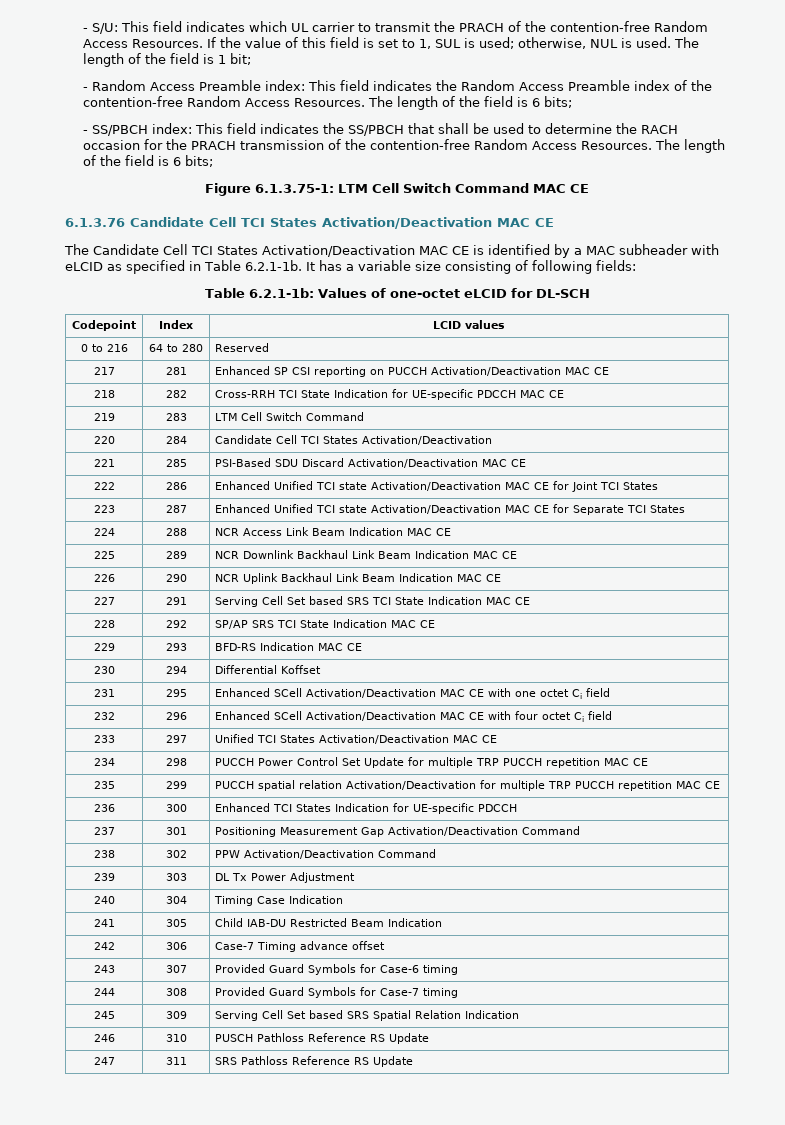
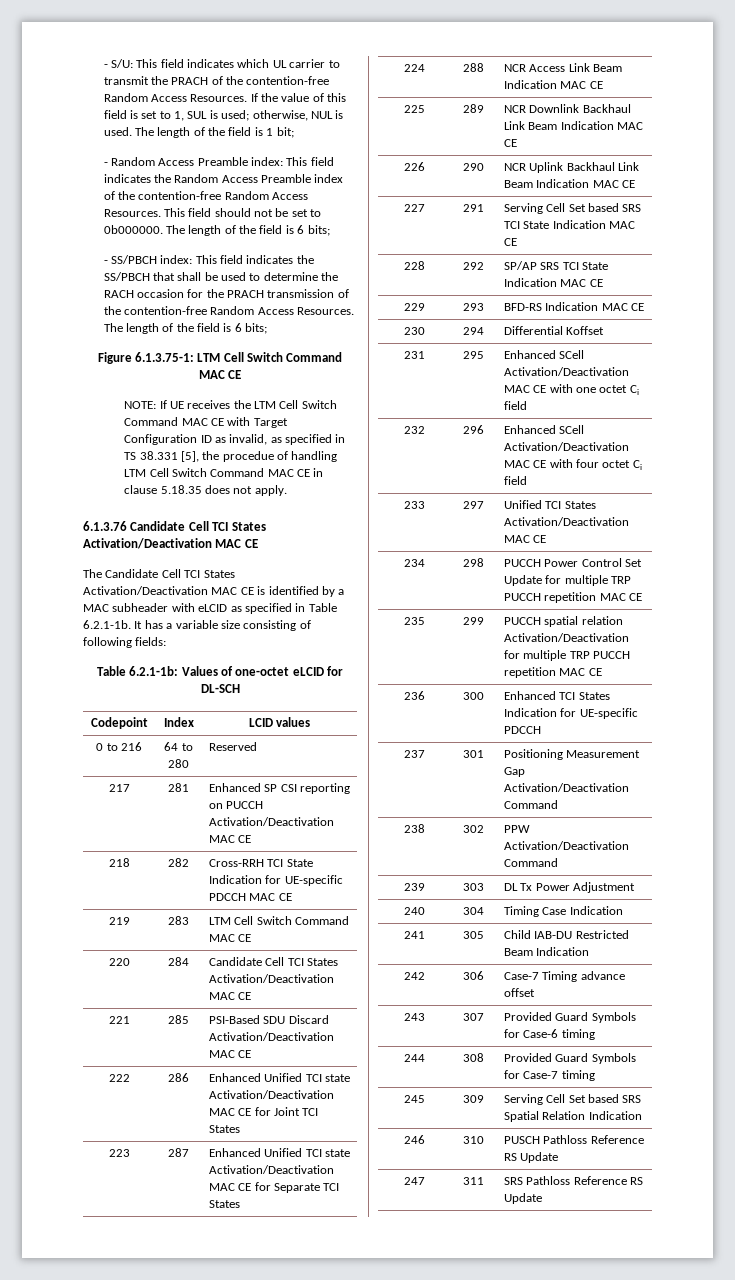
(365, 102) none -> [163,208,322,217] [103,225,163,234] This field should not be set to 0b000000.
(589, 188) none -> [124,400,337,409] [124,417,288,428] [124,434,346,445] [124,451,338,462] [124,468,324,477] [124,485,287,496] // NOTE: If UE receives the LTM Cell Switch Command MAC CE with Target Configuration ID as invalid, as specified in TS 38.331 [5], the procedue of handling LTM Cell Switch Command MAC CE in clause 5.18.35 does not apply.
(365, 416) none -> [208,934,252,942] MAC CE
(493, 440) none -> [208,992,252,1000] MAC CE

